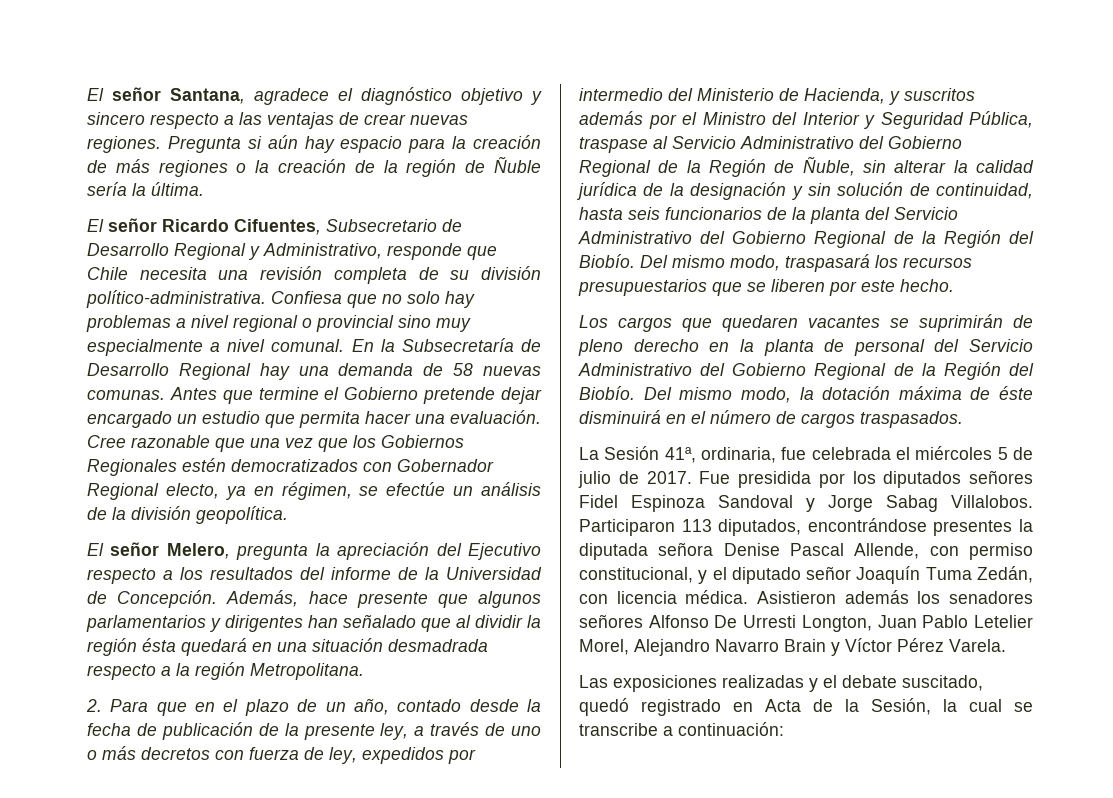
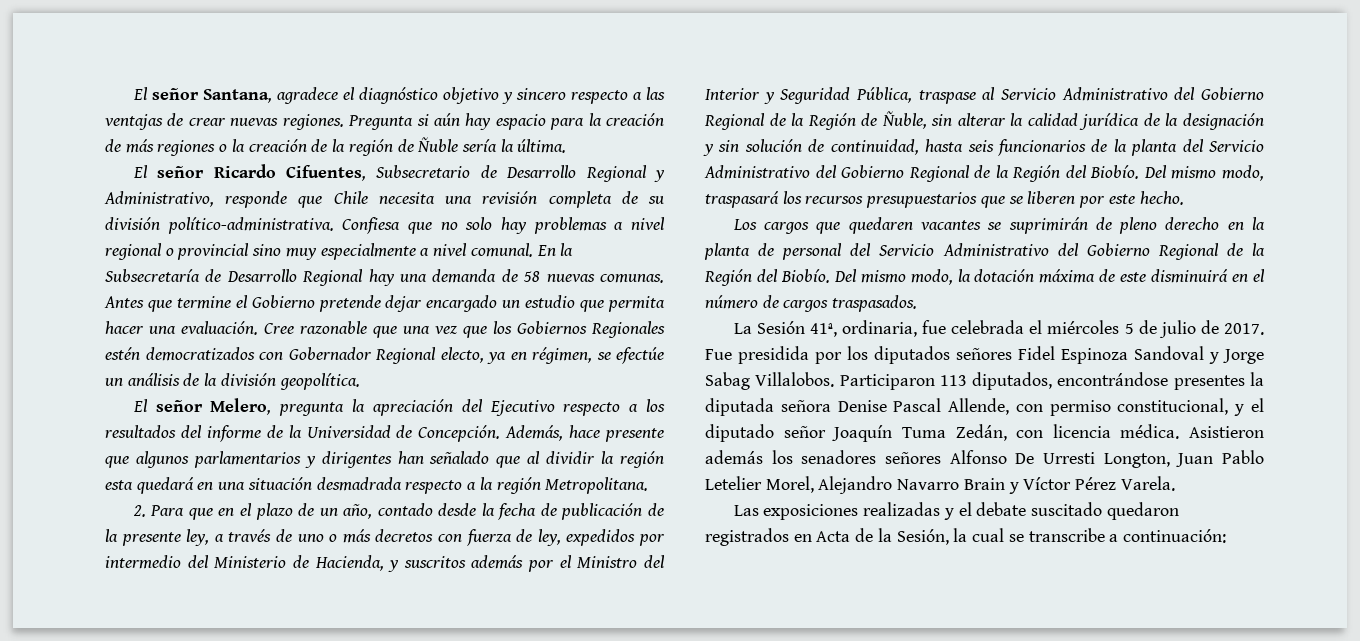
[142,638,176,652] ésta -> [105,480,133,490] esta
[999,386,1033,400] éste -> [1120,272,1147,282] este
[902,675,983,691] [579,698,721,716] suscitado, quedó registrado -> [1031,502,1179,520] [705,528,789,546] suscitado quedaron registrados

